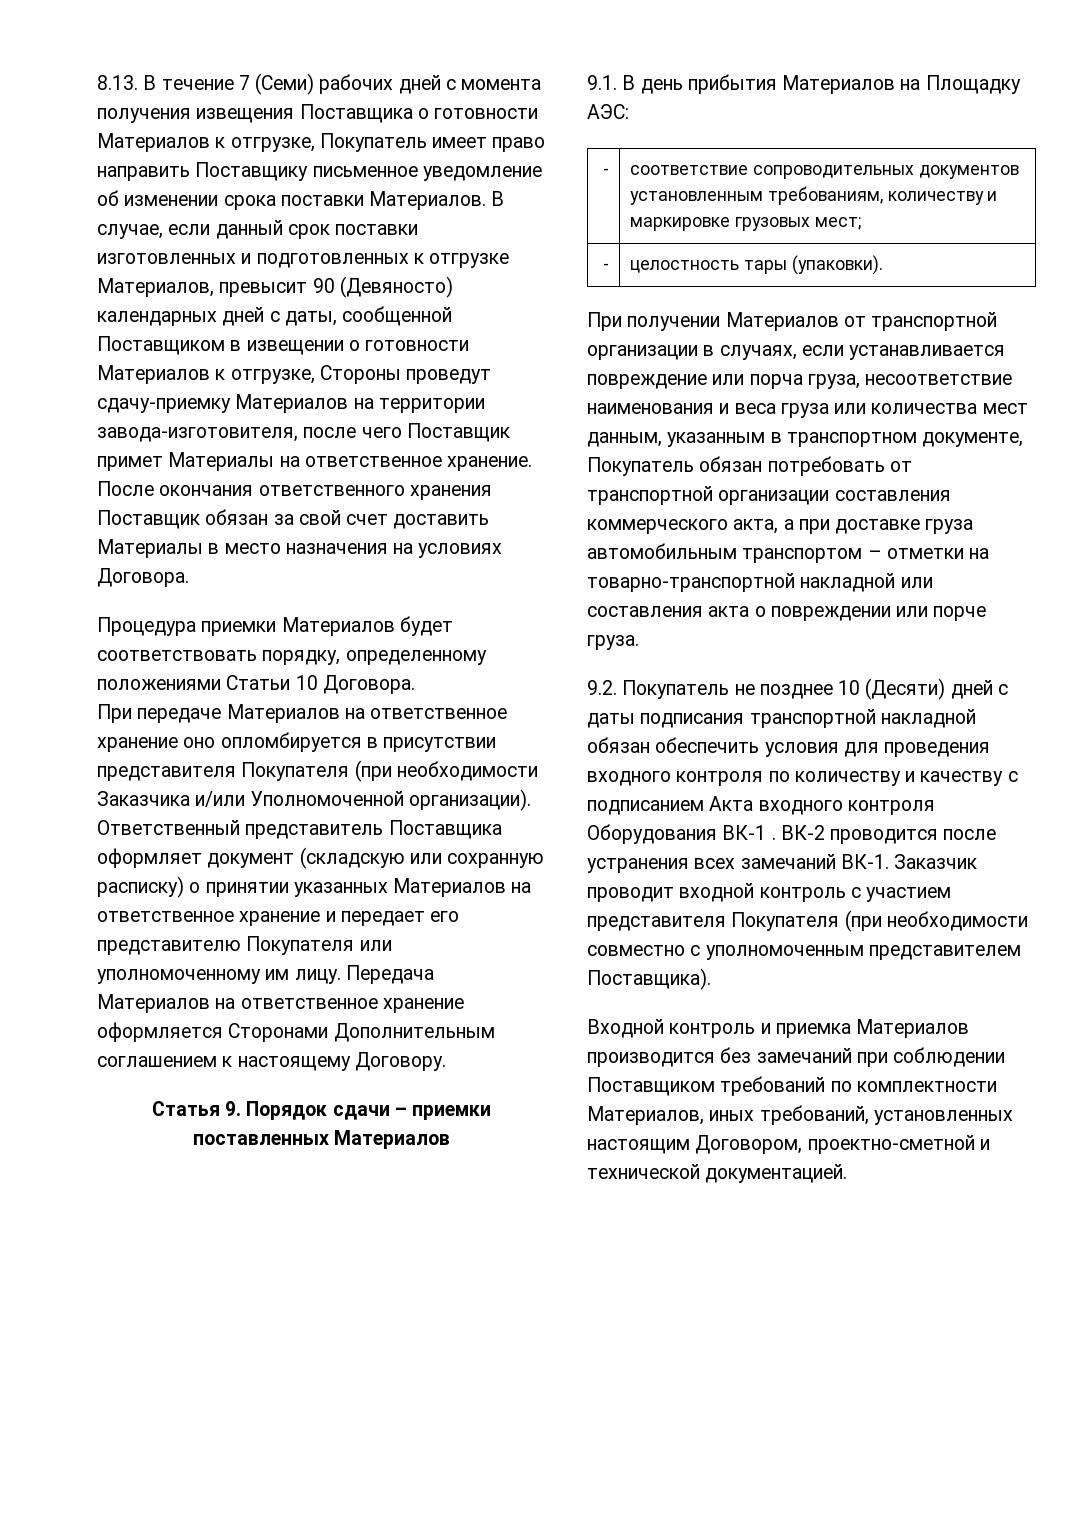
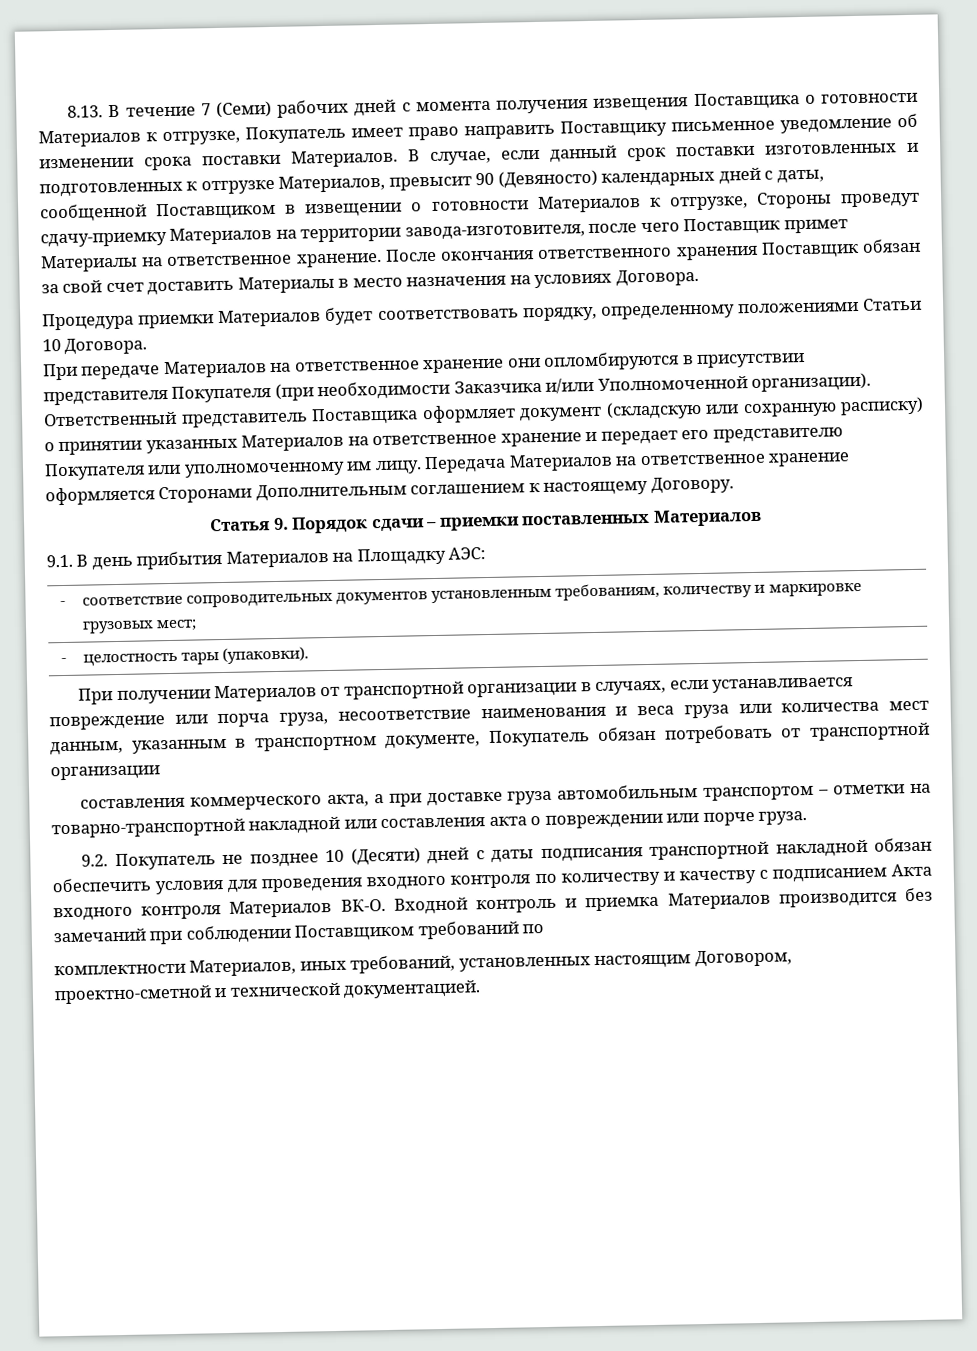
[183,732,362,752] оно опломбируется -> [507,351,680,371] они опломбируются
(830, 497) none -> (160, 773) //
[587,824,997,844] [587,854,978,873] [587,883,952,902] [587,910,1028,932] [587,945,1021,960] [587,968,711,990] Оборудования ВК-1 . ВК-2 проводится после устранения всех замечаний ВК-1. Заказчик проводит входной контроль с участием представителя Покупателя (при необходимости совместно с уполномоченным представителем Поставщика). // -> [229,898,386,918] Материалов ВК-О.
(852, 1086) none -> (545, 928) //

